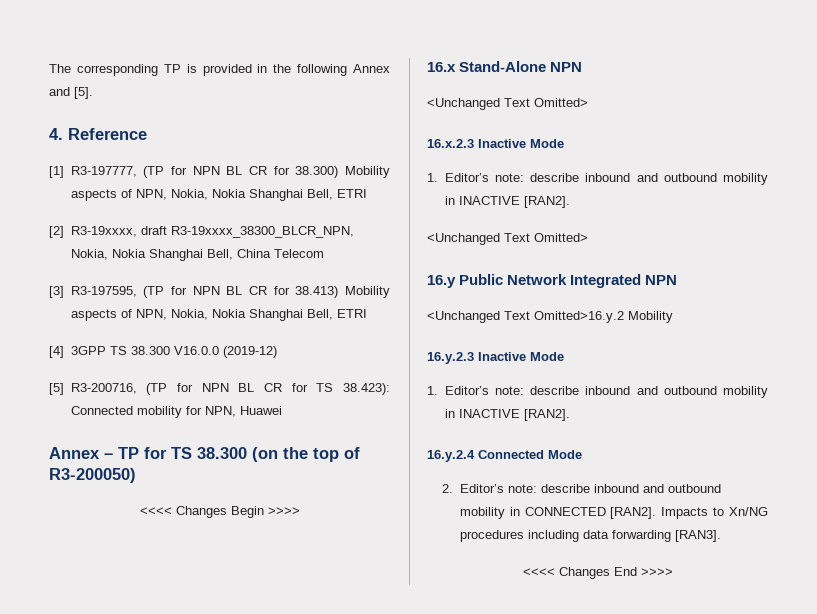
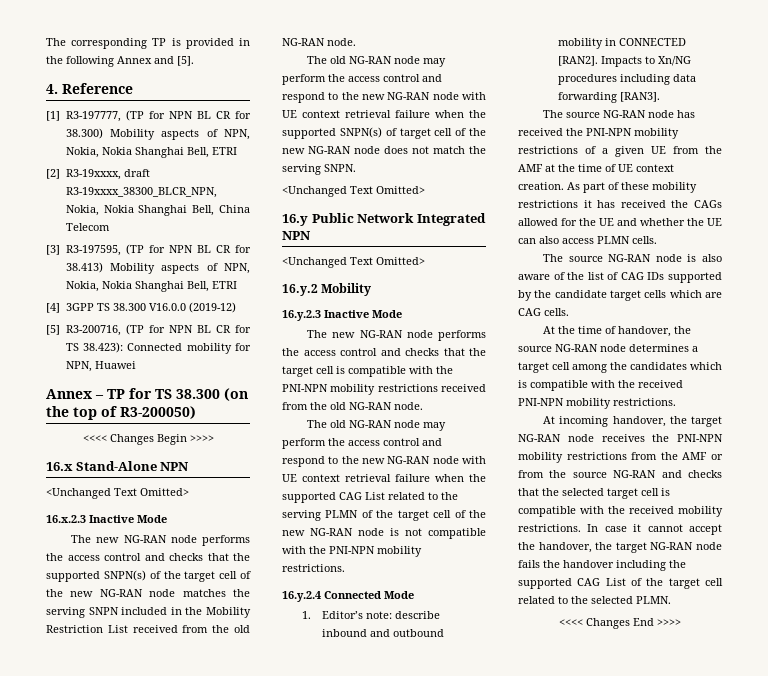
[427,173,768,185] [444,196,570,208] 1. Editor’s note: describe inbound and outbound mobility in INACTIVE [RAN2]. -> [71,535,250,546] [46,553,250,561] [46,570,252,582] [46,589,250,597] [46,607,251,618] [46,625,251,633] [282,38,356,46] [307,56,447,67] [282,74,442,85] [282,92,486,103] [282,110,486,118] [282,127,486,139] [282,146,486,154] [282,164,356,175] The new NG-RAN node performs the access control and checks that the supported SNPN(s) of the target cell of the new NG-RAN node matches the serving SNPN included in the Mobility Restriction List received from the old NG-RAN node. // The old NG-RAN node may perform the access control and respond to the new NG-RAN node with UE context retrieval failure when the supported SNPN(s) of target cell of the new NG-RAN node does not match the serving SNPN.
[534,311,624,323] Omitted>16.y.2 -> [376,257,425,265] [282,284,318,296] Omitted> // 16.y.2
[427,386,768,398] [444,409,570,421] 1. Editor’s note: describe inbound and outbound mobility in INACTIVE [RAN2]. -> [307,330,486,341] [282,348,486,356] [282,366,453,377] [282,384,486,395] [282,402,423,410] [307,420,447,431] [282,438,442,449] [282,456,486,467] [282,474,486,482] [282,492,458,503] [282,510,486,521] [282,528,486,539] [282,546,422,557] [282,564,345,572] The new NG-RAN node performs the access control and checks that the target cell is compatible with the PNI-NPN mobility restrictions received from the old NG-RAN node. // The old NG-RAN node may perform the access control and respond to the new NG-RAN node with UE context retrieval failure when the supported CAG List related to the serving PLMN of the target cell of the new NG-RAN node is not compatible with the PNI-NPN mobility restrictions.
[442,484,454,493] 2. -> [301,611,311,619] 1.
(721, 536) none -> [543,110,696,118] [518,128,679,139] [518,146,722,157] [518,164,674,172] [518,182,697,193] [518,200,722,208] [518,218,722,226] [518,236,657,244] [543,254,722,262] [518,272,722,283] [518,290,722,301] [518,308,569,316] [543,326,692,337] [518,344,698,352] [518,362,722,373] [518,380,683,391] [518,398,676,409] [543,416,722,427] [518,434,723,442] [518,452,723,463] [518,470,722,478] [518,488,670,499] [518,506,723,517] [518,524,722,535] [518,542,722,553] [518,560,686,571] [518,578,723,589] [518,596,671,604] // The source NG-RAN node has received the PNI-NPN mobility restrictions of a given UE from the AMF at the time of UE context creation. As part of these mobility restrictions it has received the CAGs allowed for the UE and whether the UE can also access PLMN cells. // The source NG-RAN node is also aware of the list of CAG IDs supported by the candidate target cells which are CAG cells. // At the time of handover, the source NG-RAN node determines a target cell among the candidates which is compatible with the received PNI-NPN mobility restrictions. // At incoming handover, the target NG-RAN node receives the PNI-NPN mobility restrictions from the AMF or from the source NG-RAN and checks that the selected target cell is compatible with the received mobility restrictions. In case it cannot accept the handover, the target NG-RAN node fails the handover including the supported CAG List of the target cell related to the selected PLMN.

